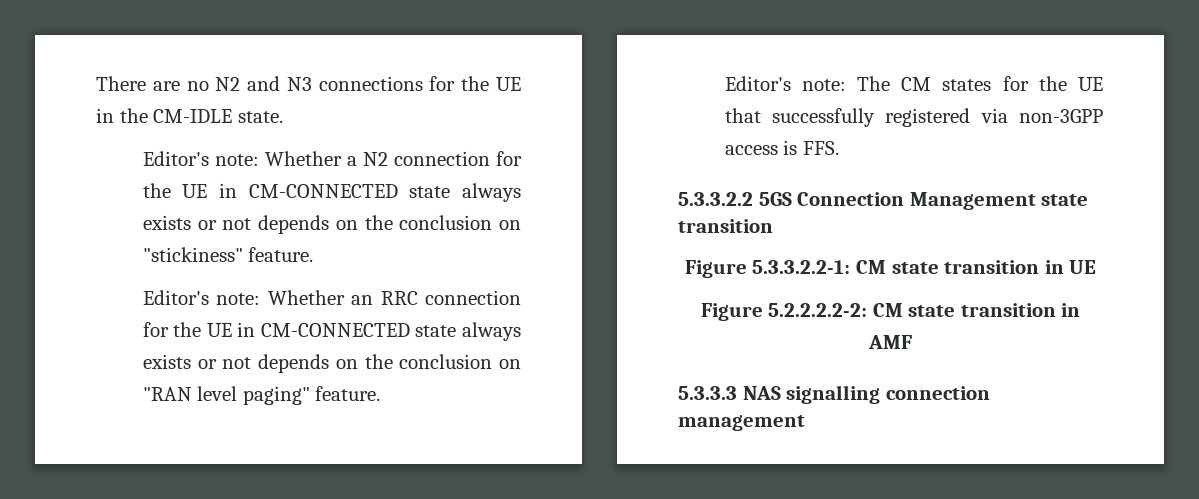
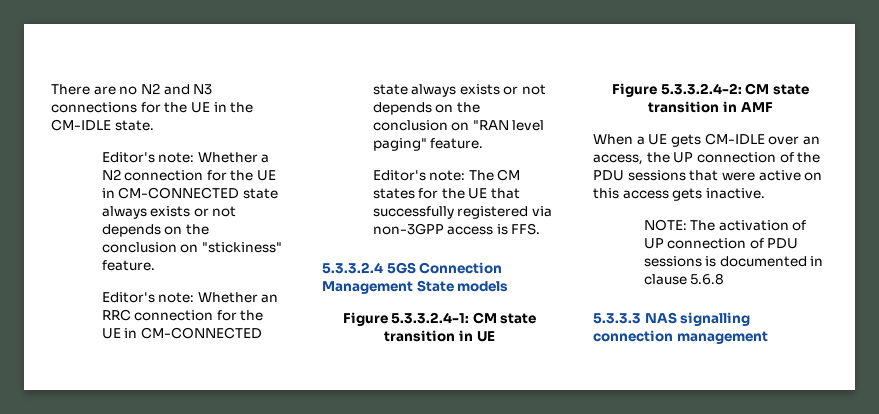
[678,192,753,206] 5.3.3.2.2 -> [322,262,383,274] 5.3.3.2.4
[1041,194,1089,206] [678,219,773,233] [684,260,851,278] state transition // Figure 5.3.3.2.2-1: -> [416,280,509,292] [342,312,470,326] State models // Figure 5.3.3.2.4-1:
[768,303,868,317] 5.2.2.2.2-2: -> [660,83,742,95] 5.3.3.2.4-2:
(912, 342) none -> [593,133,820,147] [593,152,821,165] [593,170,823,181] [593,188,765,201] [643,219,807,231] [643,238,799,249] [643,256,824,267] [643,273,725,285] // When a UE gets CM-IDLE over an access, the UP connection of the PDU sessions that were active on this access gets inactive. // NOTE: The activation of UP connection of PDU sessions is documented in clause 5.6.8

